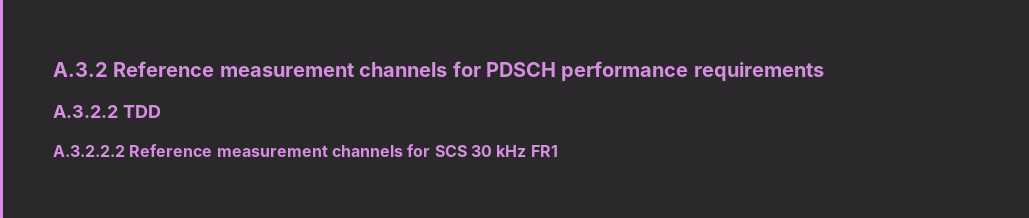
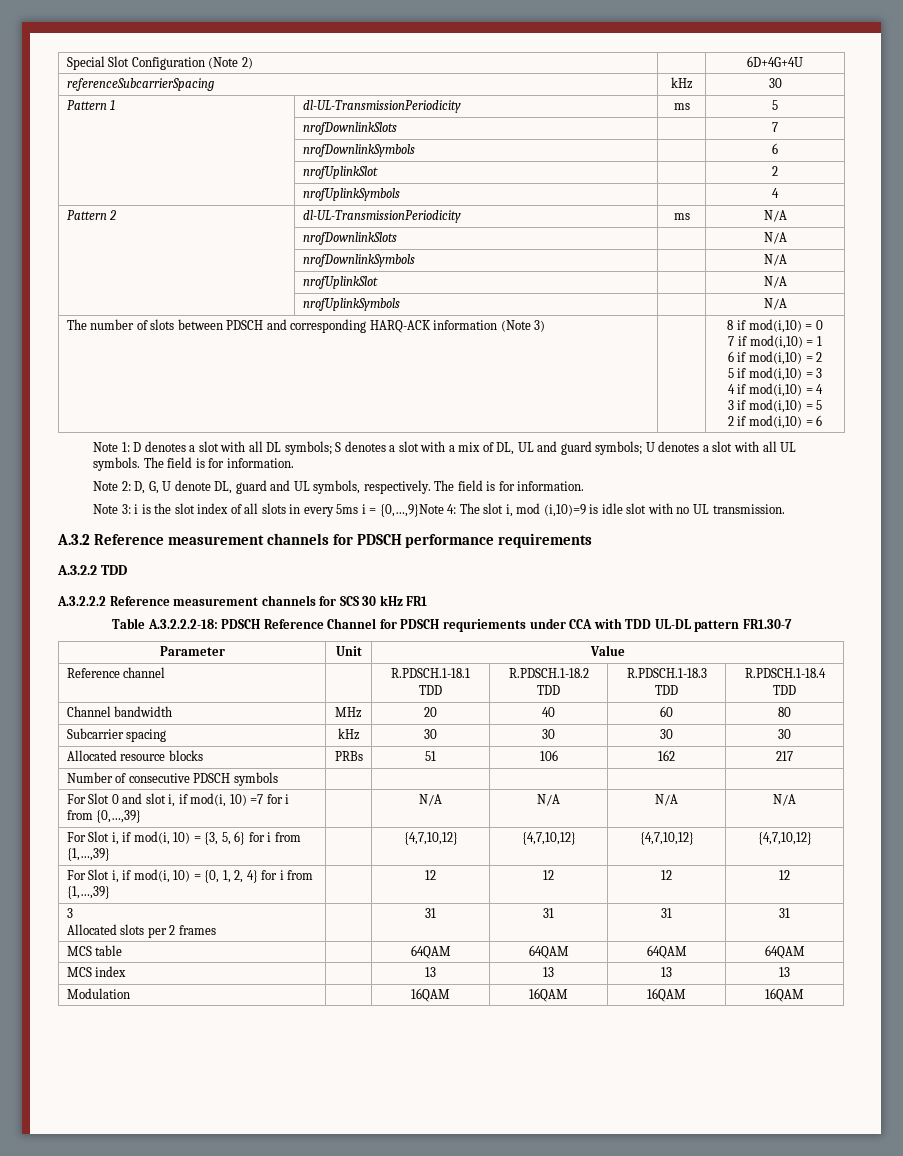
(53, 69) none -> [66,56,253,70] [747,56,803,67] [66,78,214,91] [670,77,693,89] [768,78,782,88] [66,100,116,110] [302,100,461,113] [673,103,690,110] [772,100,778,110] [302,122,397,135] [772,122,778,132] [302,144,415,157] [772,143,778,154] [302,166,378,179] [772,166,778,176] [302,188,400,201] [772,188,779,198] [66,210,117,220] [302,210,461,223] [673,213,690,220] [763,210,787,222] [302,232,397,245] [763,232,787,244] [302,254,415,267] [763,254,787,266] [302,276,378,289] [763,276,787,288] [302,298,400,311] [763,298,787,310] [66,319,546,333] [727,319,823,333] [728,335,822,349] [727,351,823,365] [727,367,823,381] [727,383,824,397] [727,399,823,413] [727,415,823,429] [93,441,797,455] [93,457,294,471] [93,480,585,494] [93,503,785,517] Special Slot Configuration (Note 2) | | 6D+4G+4U // referenceSubcarrierSpacing | kHz | 30 // Pattern 1 | dl-UL-TransmissionPeriodicity | ms | 5 // | nrofDownlinkSlots | | 7 // | nrofDownlinkSymbols | | 6 // | nrofUplinkSlot | | 2 // | nrofUplinkSymbols | | 4 // Pattern 2 | dl-UL-TransmissionPeriodicity | ms | N/A // | nrofDownlinkSlots | | N/A // | nrofDownlinkSymbols | | N/A // | nrofUplinkSlot | | N/A // | nrofUplinkSymbols | | N/A // The number of slots between PDSCH and corresponding HARQ-ACK information (Note 3) | | 8 if mod(i,10) = 0 // 7 if mod(i,10) = 1 // 6 if mod(i,10) = 2 // 5 if mod(i,10) = 3 // 4 if mod(i,10) = 4 // 3 if mod(i,10) = 5 // 2 if mod(i,10) = 6 // Note 1: D denotes a slot with all DL symbols; S denotes a slot with a mix of DL, UL and guard symbols; U denotes a slot with all UL symbols. The field is for information. // Note 2: D, G, U denote DL, guard and UL symbols, respectively. The field is for information. // Note 3: i is the slot index of all slots in every 5ms i = {0,…,9}Note 4: The slot i, mod (i,10)=9 is idle slot with no UL transmission. //
(558, 151) none -> [112,618,792,632] [159,646,225,656] [335,646,362,656] [589,645,625,656] [66,667,166,678] [391,668,471,678] [419,685,443,695] [508,668,589,678] [537,685,560,695] [626,668,707,678] [655,685,678,695] [744,668,826,678] [773,685,796,695] [66,706,173,717] [335,707,362,718] [424,707,438,717] [542,707,555,717] [660,706,673,717] [778,707,791,717] [66,728,167,742] [337,728,360,740] [424,729,438,739] [542,729,555,739] [660,729,673,739] [778,729,791,739] [66,750,203,761] [334,751,363,761] [425,751,437,761] [539,750,558,761] [658,750,675,761] [776,751,793,761] [66,772,278,786] [66,793,290,807] [66,810,142,823] [419,794,443,806] [537,794,560,806] [655,794,678,806] [773,794,796,806] [66,831,301,845] [66,848,110,861] [403,832,458,845] [521,832,576,845] [639,832,694,845] [757,832,812,845] [66,869,314,883] [66,886,110,899] [425,870,437,880] [543,870,554,880] [661,870,672,880] [779,870,790,880] [66,908,73,918] [66,924,216,938] [425,908,437,918] [543,908,554,918] [661,908,672,918] [779,908,790,918] [66,945,123,956] [410,945,451,959] [528,945,569,959] [646,945,687,959] [764,945,805,959] [66,966,127,977] [425,967,437,977] [543,967,554,977] [661,967,672,977] [779,967,790,977] [66,988,130,999] [411,988,451,1002] [529,988,568,1002] [647,988,686,1002] [765,988,804,1002] // Table A.3.2.2.2-18: PDSCH Reference Channel for PDSCH requriements under CCA with TDD UL-DL pattern FR1.30-7 // Parameter | Unit | Value // Reference channel | | R.PDSCH.1-18.1 TDD | R.PDSCH.1-18.2 TDD | R.PDSCH.1-18.3 TDD | R.PDSCH.1-18.4 TDD // Channel bandwidth | MHz | 20 | 40 | 60 | 80 // Subcarrier spacing | kHz | 30 | 30 | 30 | 30 // Allocated resource blocks | PRBs | 51 | 106 | 162 | 217 // Number of consecutive PDSCH symbols | | | | | // For Slot 0 and slot i, if mod(i, 10) =7 for i from {0,…,39} | | N/A | N/A | N/A | N/A // For Slot i, if mod(i, 10) = {3, 5, 6} for i from {1,…,39} | | {4,7,10,12} | {4,7,10,12} | {4,7,10,12} | {4,7,10,12} // For Slot i, if mod(i, 10) = {0, 1, 2, 4} for i from {1,…,39} | | 12 | 12 | 12 | 12 // 3 // Allocated slots per 2 frames | | 31 | 31 | 31 | 31 // MCS table | | 64QAM | 64QAM | 64QAM | 64QAM // MCS index | | 13 | 13 | 13 | 13 // Modulation | | 16QAM | 16QAM | 16QAM | 16QAM

